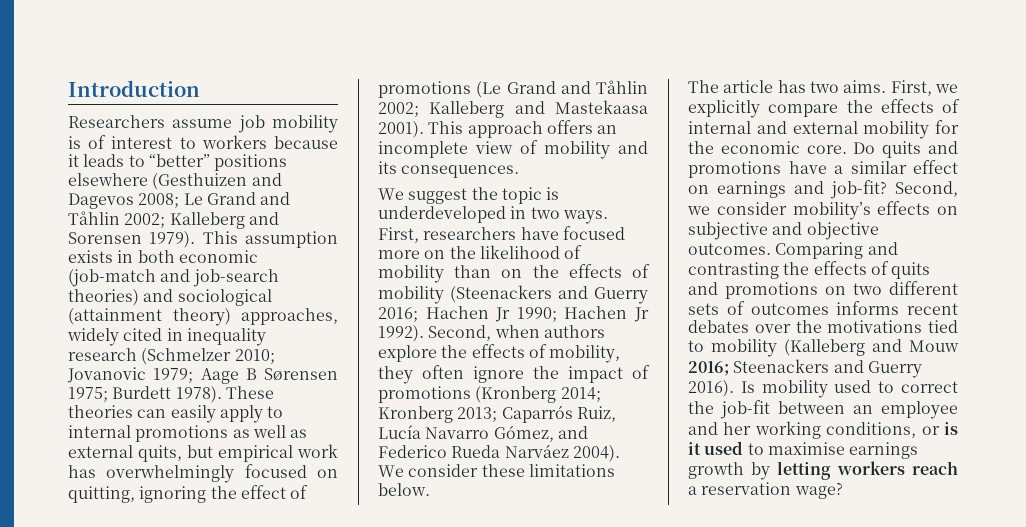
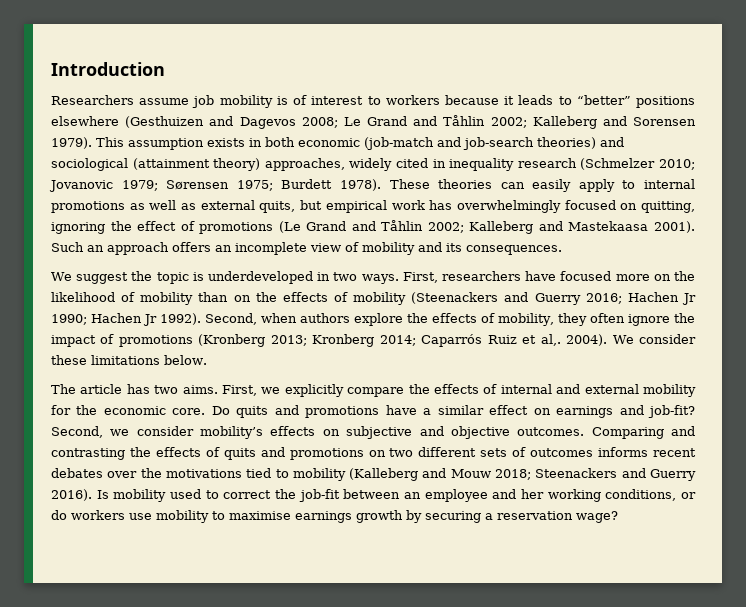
[200,368,257,384] Aage B -> (158, 185) none
[428,121,464,134] This -> [51,242,104,252] Such an
[560,387,601,402] [378,405,616,423] [378,425,588,442] [378,444,569,458] 2014; Kronberg 2013; Caparrós Ruiz, Lucía Navarro Gómez, and Federico Rueda Narváez -> [270,334,561,347] 2013; Kronberg 2014; Caparrós Ruiz et al,.
[688,361,729,376] 2016; -> [495,469,532,480] 2018;
[944,422,958,435] [688,441,744,455] is it used -> [51,510,209,523] do workers use mobility
[777,461,958,480] letting workers reach -> [425,511,481,523] securing

